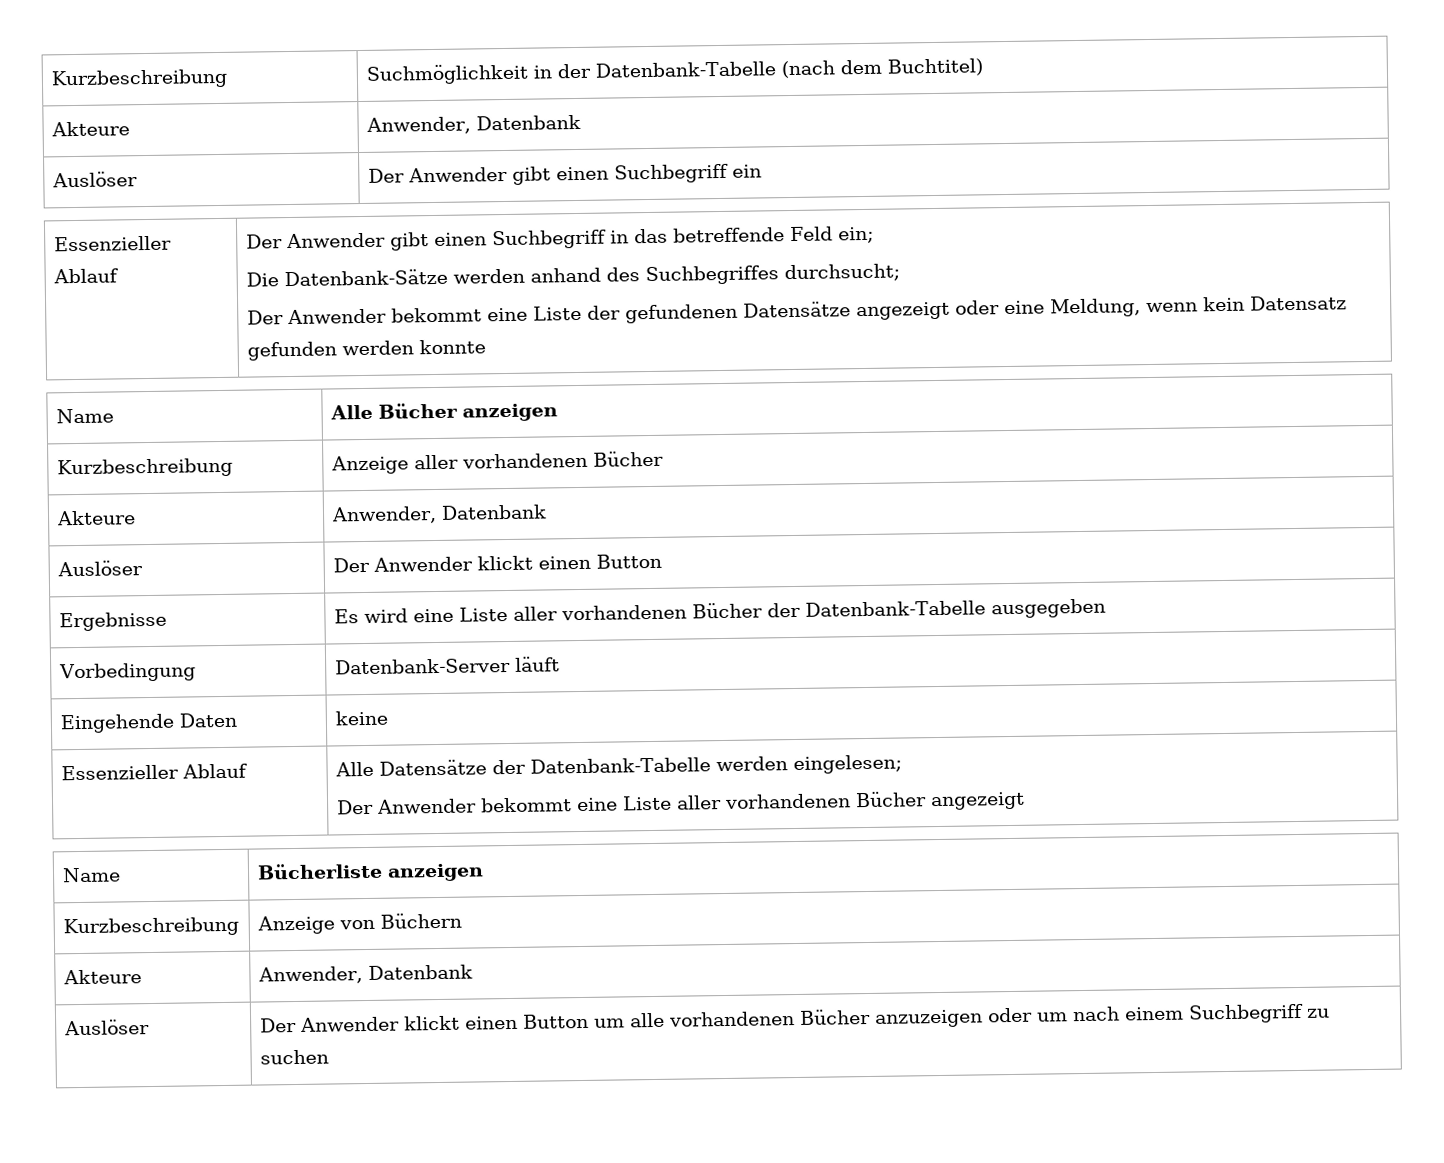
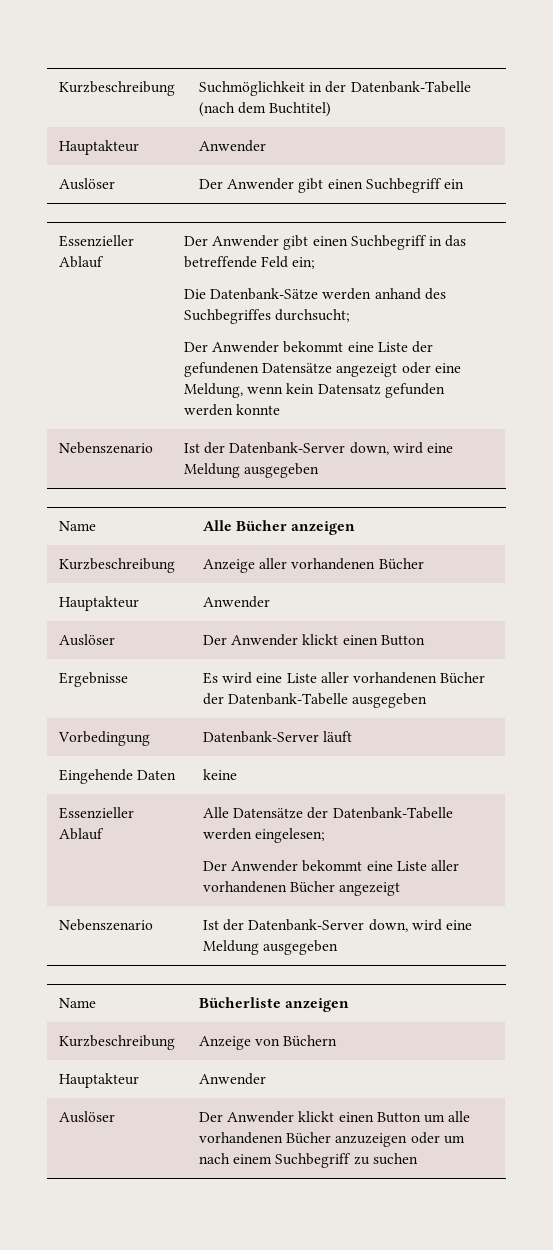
[50,121,130,137] [365,114,581,135] Akteure | Anwender, Datenbank -> [58,140,139,155] [198,140,266,152] Hauptakteur | Anwender
(486, 347) none -> [58,442,153,454] [183,442,453,455] [183,463,320,478] // Nebenszenario | Ist der Datenbank-Server down, wird eine Meldung ausgegeben
[55,510,136,526] [330,504,547,525] Akteure | Anwender, Datenbank -> [58,596,139,611] [202,596,270,608] Hauptakteur | Anwender
(1025, 801) none -> [58,919,153,931] [202,919,472,932] [202,940,339,955] // Nebenszenario | Ist der Datenbank-Server down, wird eine Meldung ausgegeben
[62,969,142,985] [257,964,473,985] Akteure | Anwender, Datenbank -> [58,1073,139,1088] [198,1073,266,1085] Hauptakteur | Anwender

